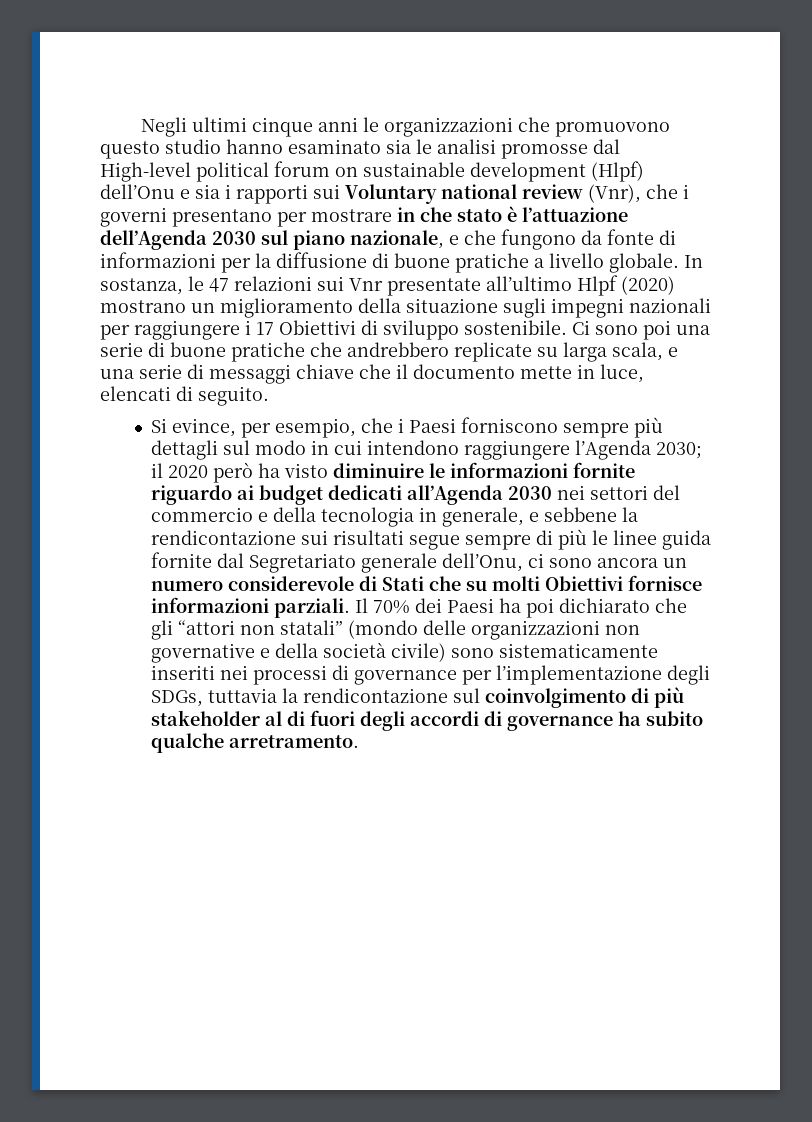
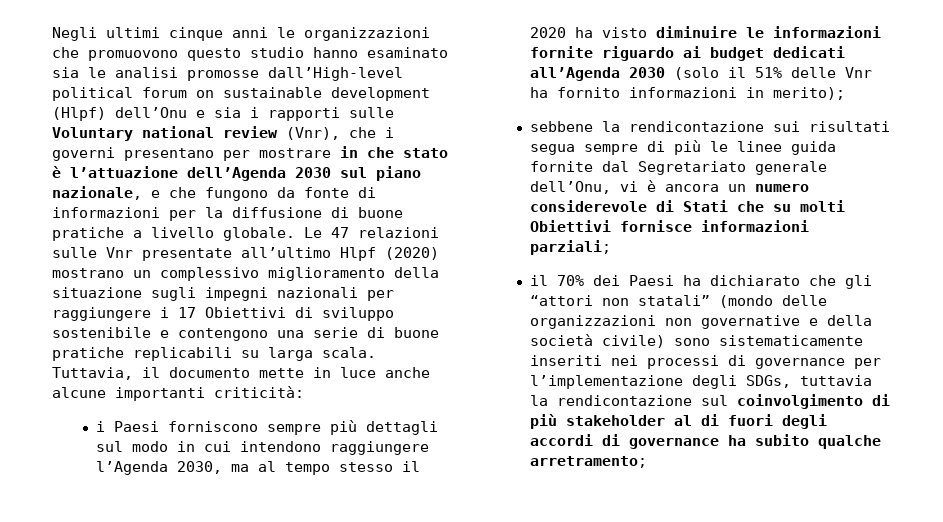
[593,139,620,154] [100,162,191,182] dal High-level -> [268,67,403,81] dall’High-level
[313,184,340,199] sui -> [349,107,394,118] sulle
[684,255,703,268] [100,276,204,295] In sostanza, le -> [304,227,322,238] Le
[317,276,344,291] sui -> [52,247,97,258] sulle
(215, 308) none -> [160,267,259,281] complessivo
[464,320,671,340] sostenibile. Ci sono poi -> [52,327,268,341] sostenibile e contengono
[310,342,678,362] [100,364,644,384] [100,386,269,406] [150,418,393,438] che andrebbero replicate su larga scala, e una serie di messaggi chiave che il documento mette in luce, elencati di seguito. // Si evince, per esempio, che -> [133,347,376,361] [52,367,430,380] [52,386,304,401] replicabili su larga scala. Tuttavia, il documento mette in luce anche alcune importanti criticità: //
[655,442,702,459] 2030; -> [177,461,394,475] 2030, ma al tempo stesso
[212,462,253,483] però -> (567, 32) none
[556,485,680,500] [150,507,539,527] nei settori del commercio e della tecnologia in generale, e -> [674,67,873,80] [530,87,846,100] (solo il 51% delle Vnr ha fornito informazioni in merito); //
[408,535,460,550] segue -> [530,144,576,155] segua
[527,553,592,568] ci sono -> [620,180,657,192] vi è
[273,598,368,618] parziali. Il -> [530,240,612,255] [530,275,549,286] parziali; // il
[525,598,554,618] poi -> (702, 280) none
[228,735,359,748] arretramento. -> [530,456,648,468] arretramento;

